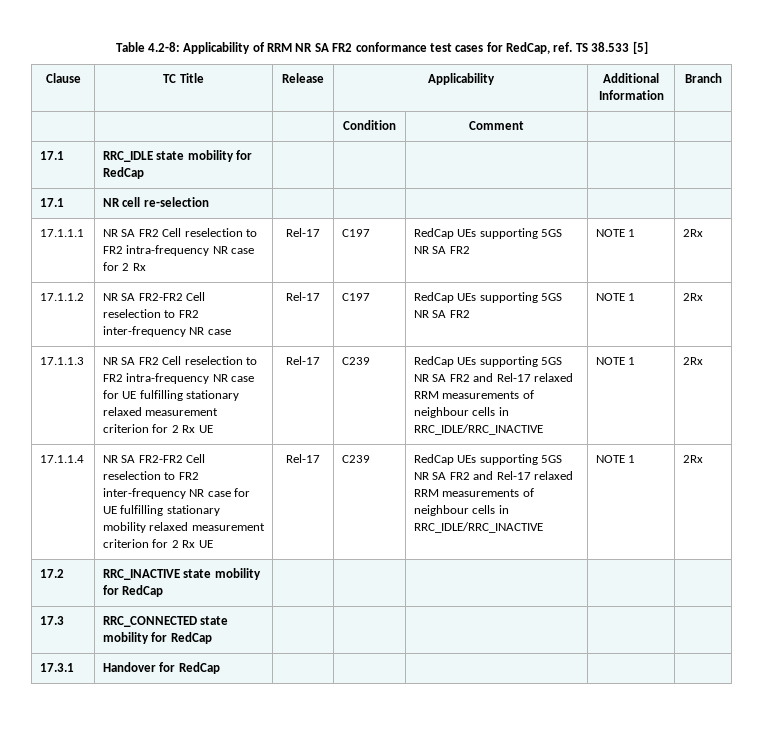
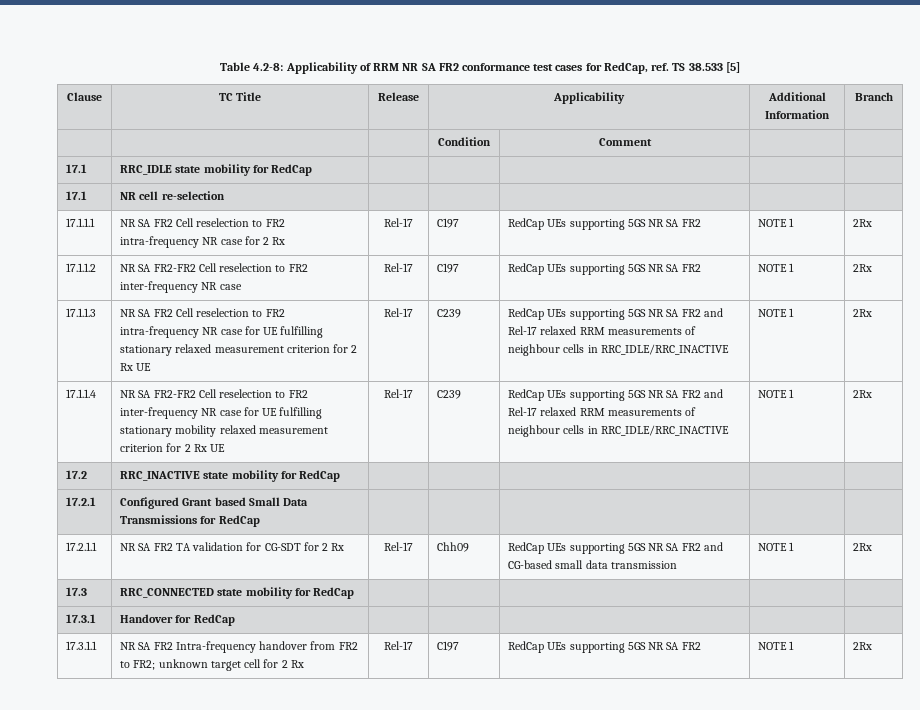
(164, 591) none -> [66,497,97,506] [120,497,309,509] [120,515,260,527] [66,542,98,551] [120,542,345,551] [384,542,413,551] [437,542,470,552] [508,542,723,554] [508,560,677,569] [758,542,795,551] [853,543,873,551] // 17.2.1 | Configured Grant based Small Data Transmissions for RedCap | | | | | // 17.2.1.1 | NR SA FR2 TA validation for CG-SDT for 2 Rx | Rel-17 | Chh09 | RedCap UEs supporting 5GS NR SA FR2 and CG-based small data transmission | NOTE 1 | 2Rx
(220, 668) none -> [66,641,98,650] [120,641,358,653] [120,659,304,671] [384,641,413,650] [437,641,460,651] [508,641,701,653] [758,641,795,650] [853,642,873,650] // 17.3.1.1 | NR SA FR2 Intra-frequency handover from FR2 to FR2; unknown target cell for 2 Rx | Rel-17 | C197 | RedCap UEs supporting 5GS NR SA FR2 | NOTE 1 | 2Rx

